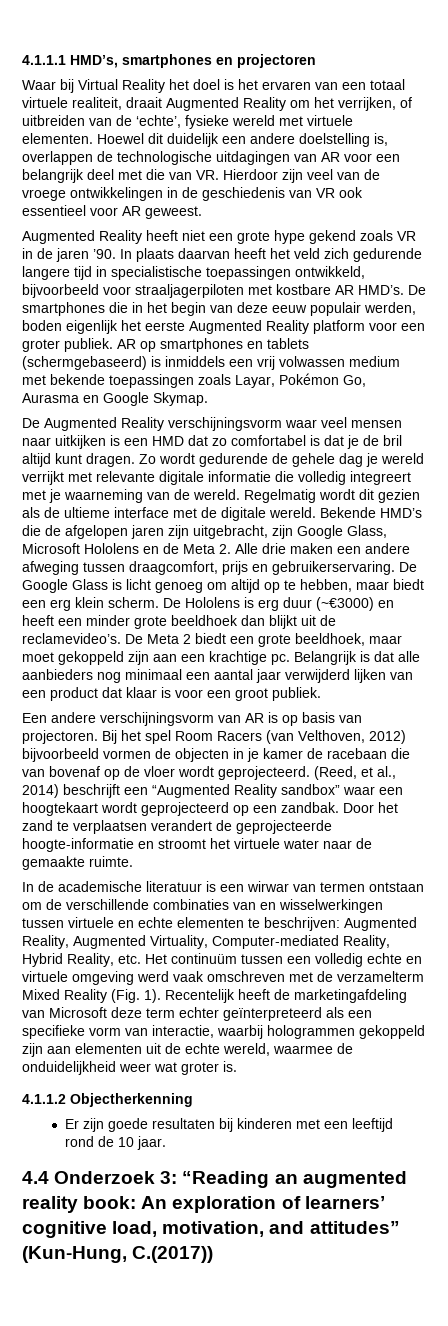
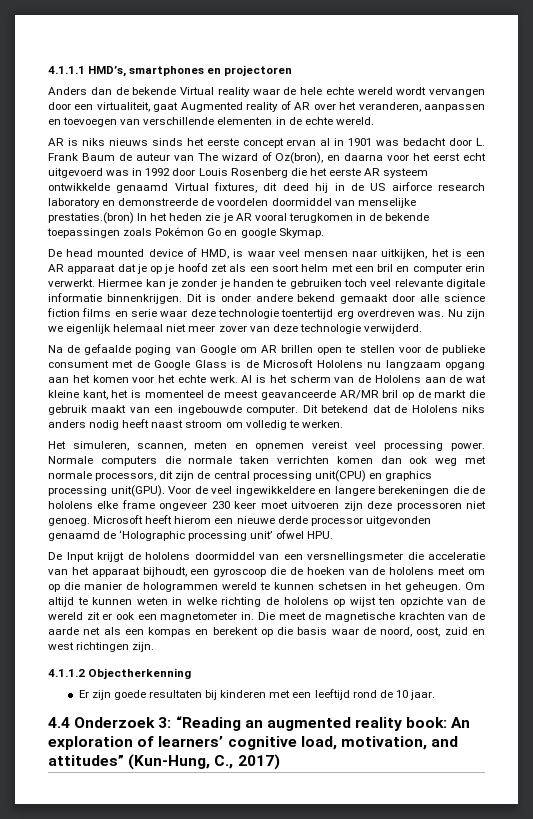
[22,79,405,93] [22,97,412,111] [22,115,353,129] [22,133,388,147] [22,151,400,165] [22,169,380,183] [22,187,363,201] [22,205,202,219] [22,230,416,244] [22,248,422,262] [22,266,365,280] [22,284,426,298] [22,302,416,316] [22,320,425,334] [22,338,309,352] [22,356,400,370] [22,373,366,388] [22,392,208,406] [22,417,402,431] [22,435,402,449] [22,453,424,467] [22,471,411,485] [22,489,420,503] [22,507,422,521] [22,525,387,539] [22,543,410,554] [22,561,417,575] [22,579,424,593] [22,597,394,611] [22,615,336,629] [22,633,402,647] [22,651,420,665] [22,669,413,683] [22,687,321,701] [22,712,362,726] [22,730,406,744] [22,748,410,762] [22,766,396,780] [22,784,403,798] [22,802,398,816] [22,820,332,834] [22,838,372,852] [22,856,133,870] [22,881,424,892] [22,899,383,913] [22,917,417,931] [22,935,390,949] [22,953,422,967] [22,971,424,985] [22,989,407,1003] [22,1007,372,1021] [22,1025,425,1039] [22,1043,353,1057] [22,1061,237,1075] Waar bij Virtual Reality het doel is het ervaren van een totaal virtuele realiteit, draait Augmented Reality om het verrijken, of uitbreiden van de ‘echte’, fysieke wereld met virtuele elementen. Hoewel dit duidelijk een andere doelstelling is, overlappen de technologische uitdagingen van AR voor een belangrijk deel met die van VR. Hierdoor zijn veel van de vroege ontwikkelingen in de geschiedenis van VR ook essentieel voor AR geweest. // Augmented Reality heeft niet een grote hype gekend zoals VR in de jaren ’90. In plaats daarvan heeft het veld zich gedurende langere tijd in specialistische toepassingen ontwikkeld, bijvoorbeeld voor straaljagerpiloten met kostbare AR HMD’s. De smartphones die in het begin van deze eeuw populair werden, boden eigenlijk het eerste Augmented Reality platform voor een groter publiek. AR op smartphones en tablets (schermgebaseerd) is inmiddels een vrij volwassen medium met bekende toepassingen zoals Layar, Pokémon Go, Aurasma en Google Skymap. // De Augmented Reality verschijningsvorm waar veel mensen naar uitkijken is een HMD dat zo comfortabel is dat je de bril altijd kunt dragen. Zo wordt gedurende de gehele dag je wereld verrijkt met relevante digitale informatie die volledig integreert met je waarneming van de wereld. Regelmatig wordt dit gezien als de ultieme interface met de digitale wereld. Bekende HMD’s die de afgelopen jaren zijn uitgebracht, zijn Google Glass, Microsoft Hololens en de Meta 2. Alle drie maken een andere afweging tussen draagcomfort, prijs en gebruikerservaring. De Google Glass is licht genoeg om altijd op te hebben, maar biedt een erg klein scherm. De Hololens is erg duur (~€3000) en heeft een minder grote beeldhoek dan blijkt uit de reclamevideo’s. De Meta 2 biedt een grote beeldhoek, maar moet gekoppeld zijn aan een krachtige pc. Belangrijk is dat alle aanbieders nog minimaal een aantal jaar verwijderd lijken van een product dat klaar is voor een groot publiek. // Een andere verschijningsvorm van AR is op basis van projectoren. Bij het spel Room Racers (van Velthoven, 2012) bijvoorbeeld vormen de objecten in je kamer de racebaan die van bovenaf op de vloer wordt geprojecteerd. (Reed, et al., 2014) beschrijft een “Augmented Reality sandbox” waar een hoogtekaart wordt geprojecteerd op een zandbak. Door het zand te verplaatsen verandert de geprojecteerde hoogte-informatie en stroomt het virtuele water naar de gemaakte ruimte. // In de academische literatuur is een wirwar van termen ontstaan om de verschillende combinaties van en wisselwerkingen tussen virtuele en echte elementen te beschrijven: Augmented Reality, Augmented Virtuality, Computer-mediated Reality, Hybrid Reality, etc. Het continuüm tussen een volledig echte en virtuele omgeving werd vaak omschreven met de verzamelterm Mixed Reality (Fig. 1). Recentelijk heeft de marketingafdeling van Microsoft deze term echter geïnterpreteerd als een specifieke vorm van interactie, waarbij hologrammen gekoppeld zijn aan elementen uit de echte wereld, waarmee de onduidelijkheid weer wat groter is. -> [48,87,485,97] [48,101,485,112] [48,117,374,127] [48,138,486,148] [48,152,487,164] [48,168,429,178] [48,182,486,193] [48,198,416,208] [48,212,430,224] [47,227,324,238] [48,248,486,259] [48,263,486,274] [48,279,485,289] [48,293,485,304] [47,308,485,319] [48,324,422,334] [48,344,486,355] [48,359,485,370] [48,375,486,383] [48,390,485,400] [48,405,485,415] [48,419,343,430] [48,441,485,451] [48,456,487,466] [48,470,432,482] [48,485,485,497] [48,500,486,511] [48,515,431,526] [48,530,333,541] [48,552,485,562] [48,567,486,577] [48,582,485,592] [48,597,485,607] [48,612,485,622] [48,627,485,637] [48,642,155,652] Anders dan de bekende Virtual reality waar de hele echte wereld wordt vervangen door een virtualiteit, gaat Augmented reality of AR over het veranderen, aanpassen en toevoegen van verschillende elementen in de echte wereld. // AR is niks nieuws sinds het eerste concept ervan al in 1901 was bedacht door L. Frank Baum de auteur van The wizard of Oz(bron), en daarna voor het eerst echt uitgevoerd was in 1992 door Louis Rosenberg die het eerste AR systeem ontwikkelde genaamd Virtual fixtures, dit deed hij in de US airforce research laboratory en demonstreerde de voordelen doormiddel van menselijke prestaties.(bron) In het heden zie je AR vooral terugkomen in de bekende toepassingen zoals Pokémon Go en google Skymap. // De head mounted device of HMD, is waar veel mensen naar uitkijken, het is een AR apparaat dat je op je hoofd zet als een soort helm met een bril en computer erin verwerkt. Hiermee kan je zonder je handen te gebruiken toch veel relevante digitale informatie binnenkrijgen. Dit is onder andere bekend gemaakt door alle science fiction films en serie waar deze technologie toentertijd erg overdreven was. Nu zijn we eigenlijk helemaal niet meer zover van deze technologie verwijderd. // Na de gefaalde poging van Google om AR brillen open te stellen voor de publieke consument met de Google Glass is de Microsoft Hololens nu langzaam opgang aan het komen voor het echte werk. Al is het scherm van de Hololens aan de wat kleine kant, het is momenteel de meest geavanceerde AR/MR bril op de markt die gebruik maakt van een ingebouwde computer. Dit betekend dat de Hololens niks anders nodig heeft naast stroom om volledig te werken. // Het simuleren, scannen, meten en opnemen vereist veel processing power. Normale computers die normale taken verrichten komen dan ook weg met normale processors, dit zijn de central processing unit(CPU) en graphics processing unit(GPU). Voor de veel ingewikkeldere en langere berekeningen die de hololens elke frame ongeveer 230 keer moet uitvoeren zijn deze processoren niet genoeg. Microsoft heeft hierom een nieuwe derde processor uitgevonden genaamd de ‘Holographic processing unit’ ofwel HPU. // De Input krijgt de hololens doormiddel van een versnellingsmeter die acceleratie van het apparaat bijhoudt, een gyroscoop die de hoeken van de hololens meet om op die manier de hologrammen wereld te kunnen schetsen in het geheugen. Om altijd te kunnen weten in welke richting de hololens op wijst ten opzichte van de wereld zit er ook een magnetometer in. Die meet de magnetische krachten van de aarde net als een kompas en berekent op die basis waar de noord, oost, zuid en west richtingen zijn.
[132,1246,214,1263] C.(2017)) -> [214,754,280,770] C., 2017)

